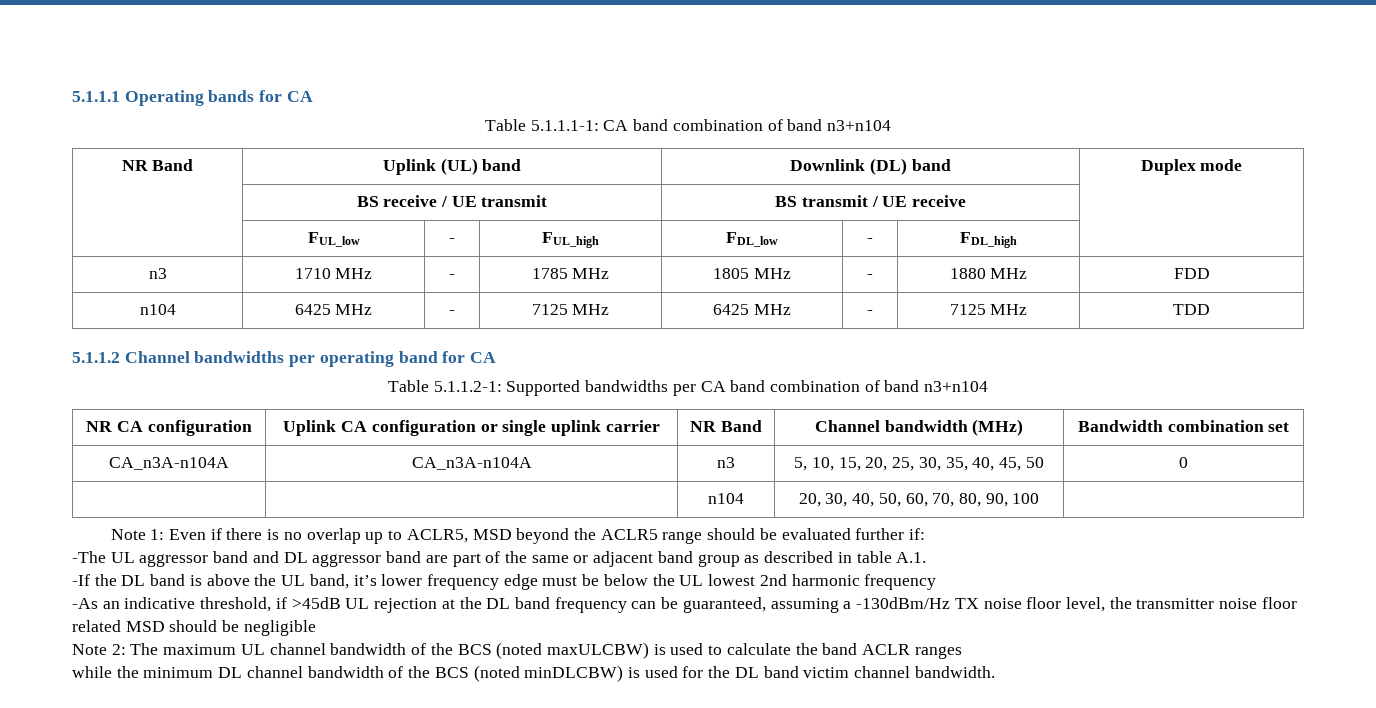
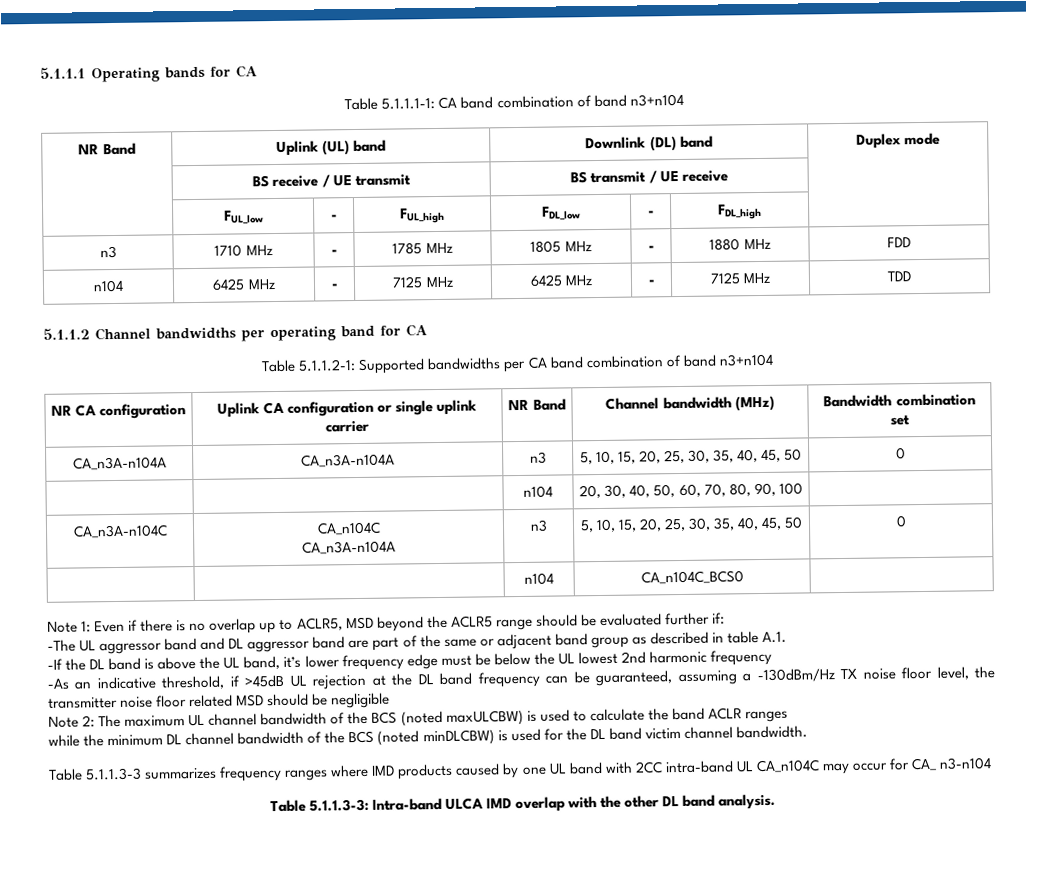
(1040, 498) none -> [72,524,168,539] [316,521,381,536] [302,540,396,555] [529,519,548,532] [579,516,804,533] [895,515,907,528] [524,572,554,585] [640,570,744,585] // CA_n3A-n104C | CA_n104C // CA_n3A-n104A | n3 | 5, 10, 15, 20, 25, 30, 35, 40, 45, 50 | 0 // | | n104 | CA_n104C_BCS0 |
(995, 672) none -> [48,757,993,782] [269,793,777,813] // Table 5.1.1.3-3 summarizes frequency ranges where IMD products caused by one UL band with 2CC intra-band UL CA_n104C may occur for CA_ n3-n104 // Table 5.1.1.3-3: Intra-band ULCA IMD overlap with the other DL band analysis.

